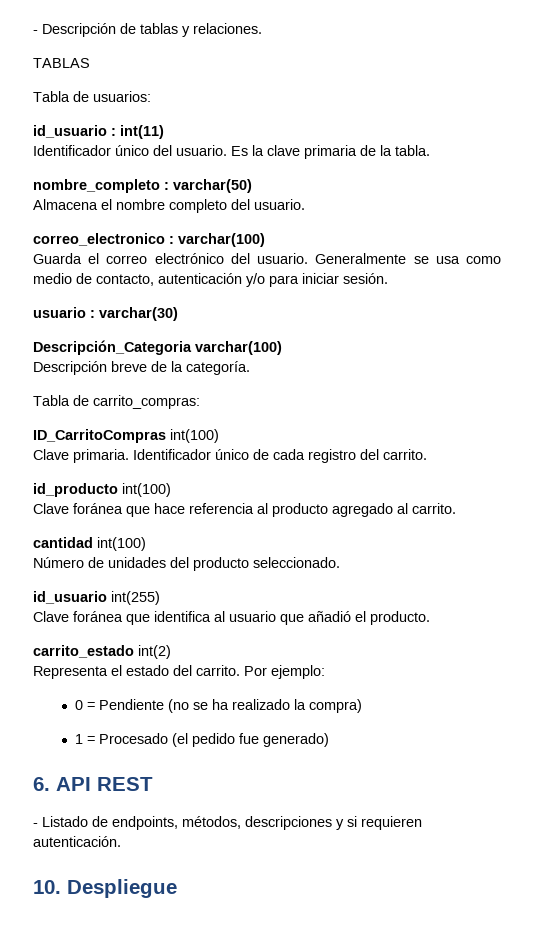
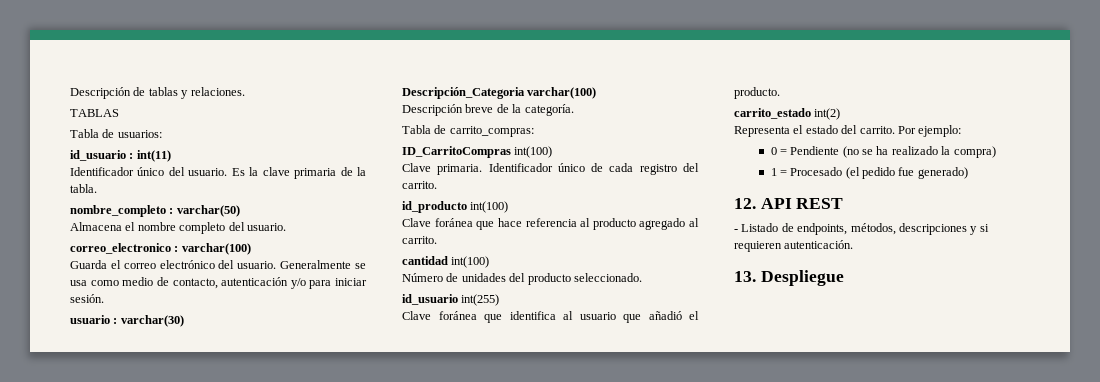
[33,30,38,34] - -> (70, 93) none
[33,777,50,791] 6. -> [734,198,756,209] 12.
[33,880,61,894] 10. -> [734,271,756,282] 13.

